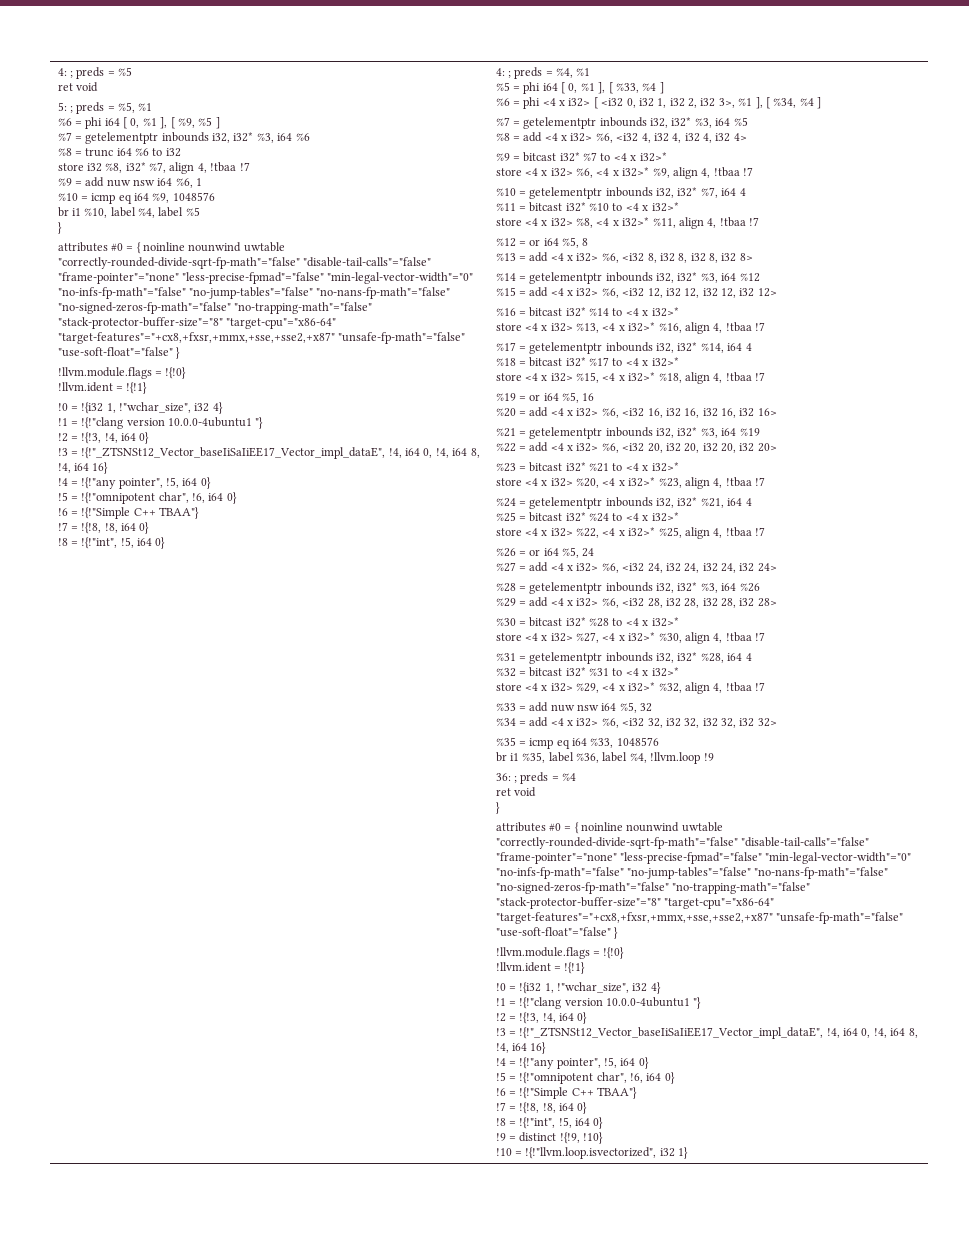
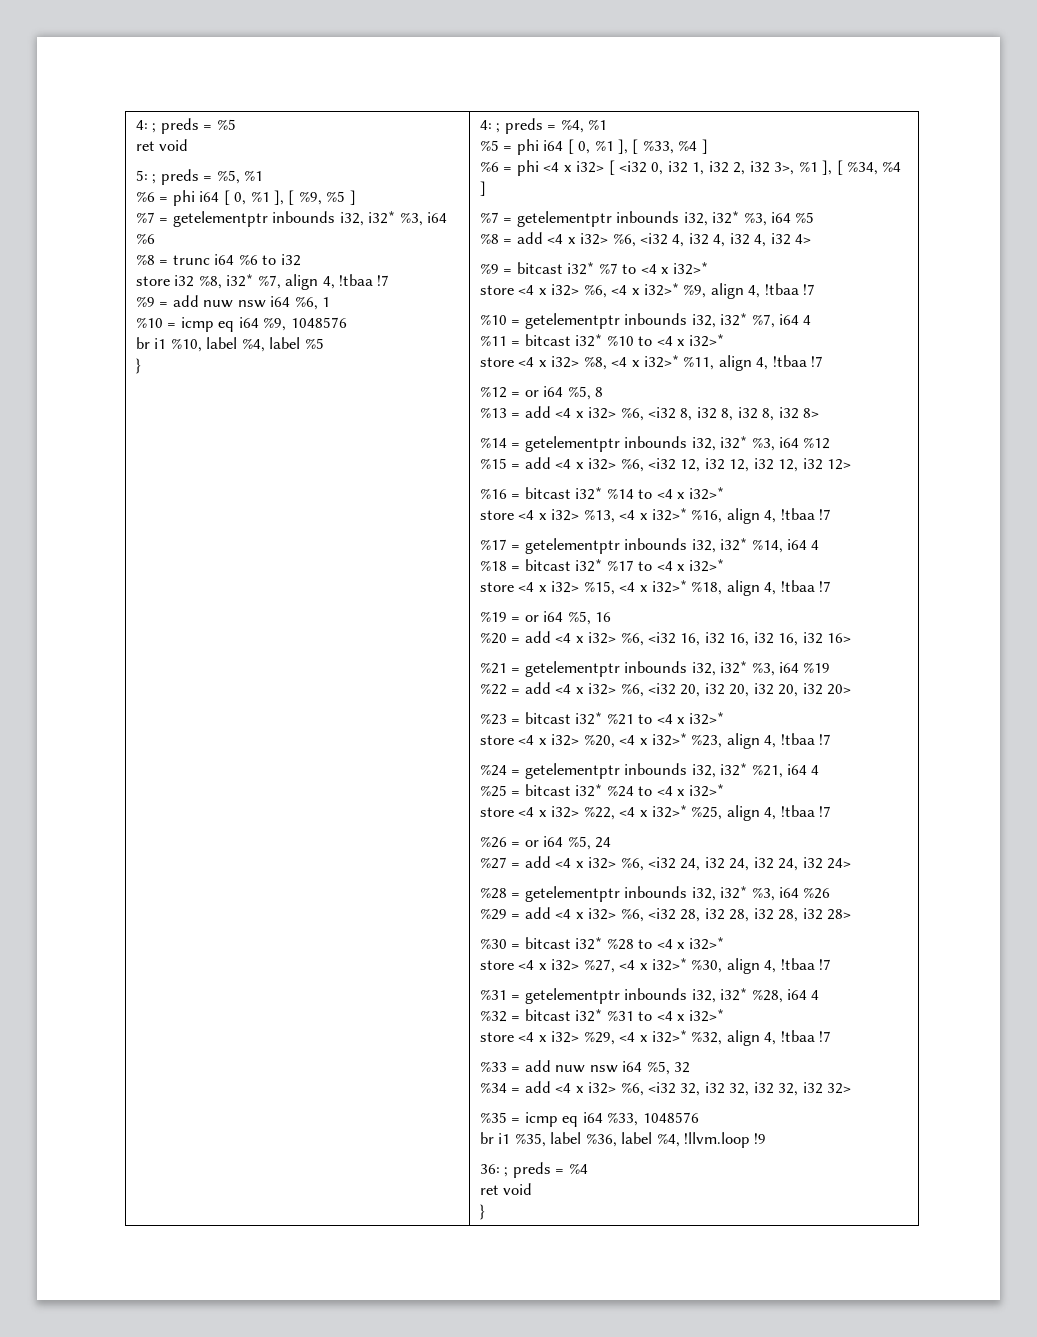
[57,242,285,254] [57,257,431,269] [57,272,474,284] [57,287,451,299] [57,302,372,314] [57,317,336,329] [57,332,465,344] [57,347,180,359] [57,367,187,379] [57,382,148,394] [57,402,223,414] [57,417,264,429] [57,432,150,444] [57,447,480,459] [57,462,109,474] [57,477,211,489] [57,492,237,504] [57,507,200,519] [57,522,150,534] [57,537,166,549] // attributes #0 = { noinline nounwind uwtable "correctly-rounded-divide-sqrt-fp-math"="false" "disable-tail-calls"="false" "frame-pointer"="none" "less-precise-fpmad"="false" "min-legal-vector-width"="0" "no-infs-fp-math"="false" "no-jump-tables"="false" "no-nans-fp-math"="false" "no-signed-zeros-fp-math"="false" "no-trapping-math"="false" "stack-protector-buffer-size"="8" "target-cpu"="x86-64" "target-features"="+cx8,+fxsr,+mmx,+sse,+sse2,+x87" "unsafe-fp-math"="false" "use-soft-float"="false" } // !llvm.module.flags = !{!0} // !llvm.ident = !{!1} // !0 = !{i32 1, !"wchar_size", i32 4} // !1 = !{!"clang version 10.0.0-4ubuntu1 "} // !2 = !{!3, !4, i64 0} // !3 = !{!"_ZTSNSt12_Vector_baseIiSaIiEE17_Vector_impl_dataE", !4, i64 0, !4, i64 8, !4, i64 16} // !4 = !{!"any pointer", !5, i64 0} // !5 = !{!"omnipotent char", !6, i64 0} // !6 = !{!"Simple C++ TBAA"} // !7 = !{!8, !8, i64 0} // !8 = !{!"int", !5, i64 0} -> (141, 366) none
[495,822,723,834] [495,837,869,849] [495,852,912,864] [495,867,889,879] [495,882,810,894] [495,897,774,909] [495,912,903,924] [495,927,618,939] [495,947,625,959] [495,962,586,974] [495,982,661,994] [495,997,702,1009] [495,1012,588,1024] [495,1027,918,1039] [495,1042,547,1054] [495,1057,649,1069] [495,1072,675,1084] [495,1087,638,1099] [495,1102,588,1114] [495,1117,604,1129] [495,1132,604,1144] [495,1147,689,1159] // attributes #0 = { noinline nounwind uwtable "correctly-rounded-divide-sqrt-fp-math"="false" "disable-tail-calls"="false" "frame-pointer"="none" "less-precise-fpmad"="false" "min-legal-vector-width"="0" "no-infs-fp-math"="false" "no-jump-tables"="false" "no-nans-fp-math"="false" "no-signed-zeros-fp-math"="false" "no-trapping-math"="false" "stack-protector-buffer-size"="8" "target-cpu"="x86-64" "target-features"="+cx8,+fxsr,+mmx,+sse,+sse2,+x87" "unsafe-fp-math"="false" "use-soft-float"="false" } // !llvm.module.flags = !{!0} // !llvm.ident = !{!1} // !0 = !{i32 1, !"wchar_size", i32 4} // !1 = !{!"clang version 10.0.0-4ubuntu1 "} // !2 = !{!3, !4, i64 0} // !3 = !{!"_ZTSNSt12_Vector_baseIiSaIiEE17_Vector_impl_dataE", !4, i64 0, !4, i64 8, !4, i64 16} // !4 = !{!"any pointer", !5, i64 0} // !5 = !{!"omnipotent char", !6, i64 0} // !6 = !{!"Simple C++ TBAA"} // !7 = !{!8, !8, i64 0} // !8 = !{!"int", !5, i64 0} // !9 = distinct !{!9, !10} // !10 = !{!"llvm.loop.isvectorized", i32 1} -> (485, 1212) none

